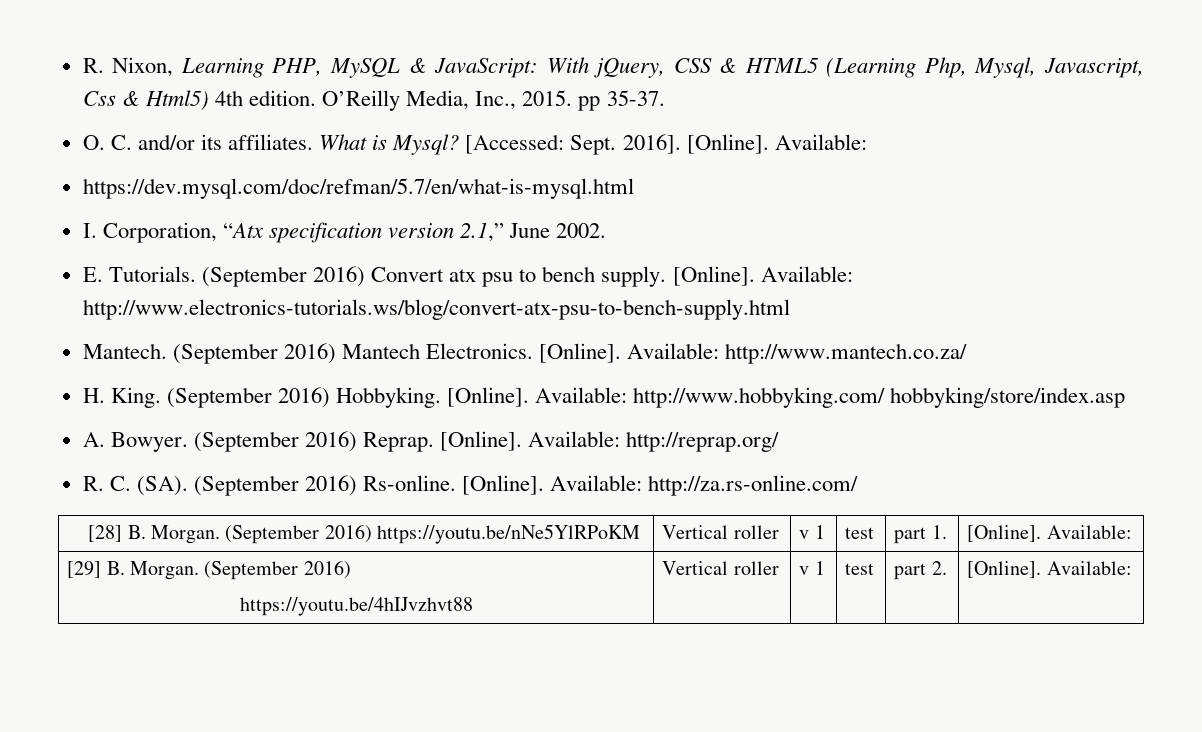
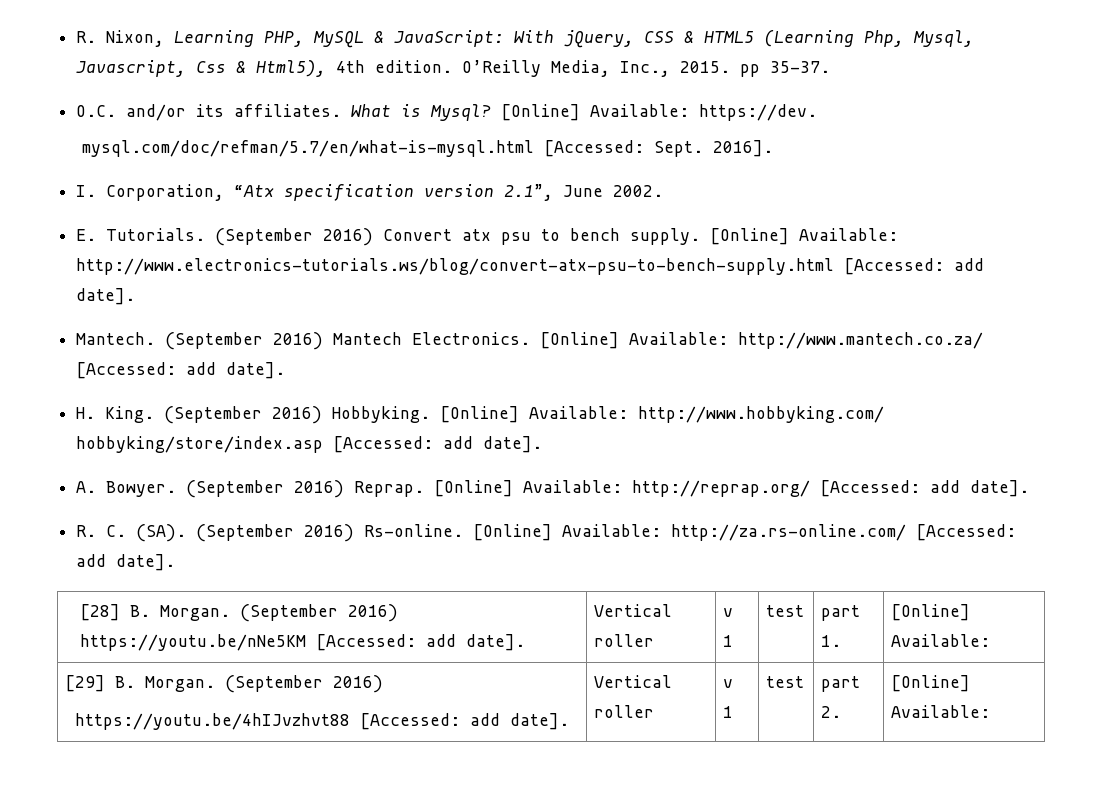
[144,90,209,111] Html5) -> [256,60,327,77] Html5),
[82,135,132,150] O. C. -> [76,105,117,117] O.C.
(460, 144) none -> [501,104,818,121] [82,140,535,157] [Online] Available: https://dev. // mysql.com/doc/refman/5.7/en/what-is-mysql.html
[686,134,867,154] [82,178,634,199] [Online]. Available: // https://dev.mysql.com/doc/refman/5.7/en/what-is-mysql.html -> (774, 148) none
[460,222,505,242] 2.1,” -> [504,184,554,201] 2.1”,
[672,266,755,286] [Online]. -> [710,228,790,245] [Online]
(790, 309) none -> [844,258,985,275] [76,288,136,305] [Accessed: add date].
[539,343,622,363] [Online]. -> [540,332,620,349] [Online]
(968, 353) none -> [76,362,286,379] [Accessed: add date].
[447,387,530,407] [Online]. -> [440,406,520,423] [Online]
(1126, 397) none -> [333,436,543,453] [Accessed: add date].
[440,431,523,451] [Online]. -> [434,480,514,497] [Online]
(780, 441) none -> [820,480,1030,497] [Accessed: add date].
[462,475,545,495] [Online]. -> [473,524,553,541] [Online]
(859, 485) none -> [916,524,1017,541] [76,554,176,571] [Accessed: add date].
[377,524,641,544] https://youtu.be/nNe5YlRPoKM -> [79,634,525,651] https://youtu.be/nNe5KM [Accessed: add date].
[967,525,1042,542] [Online]. -> [890,604,970,621] [Online]
(473, 606) none -> [360,713,569,730] [Accessed: add date].
[967,561,1042,578] [Online]. -> [890,675,970,692] [Online]

